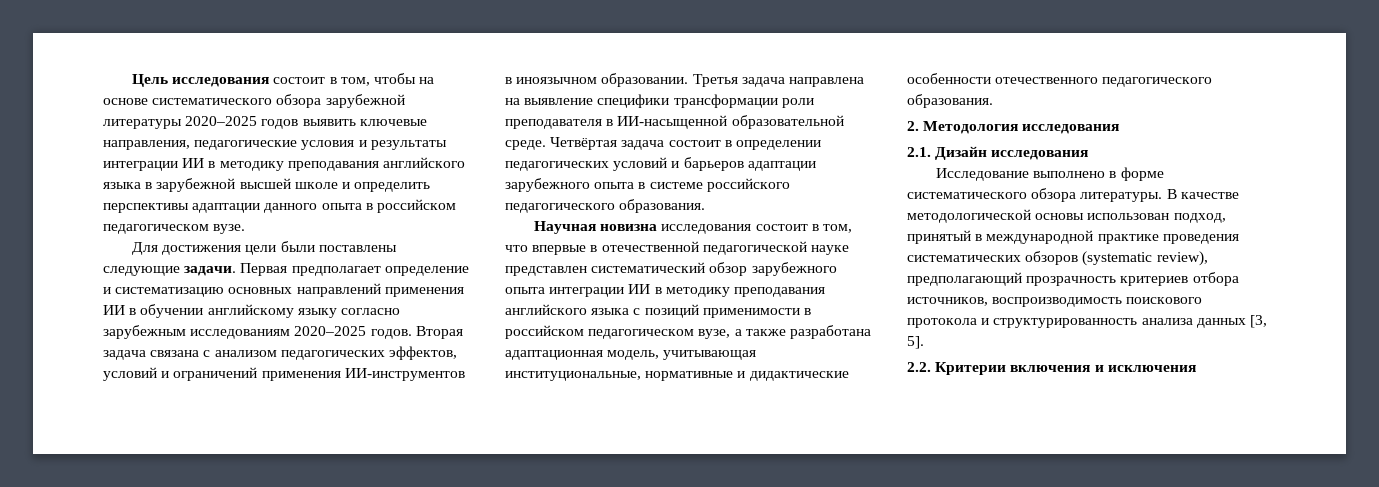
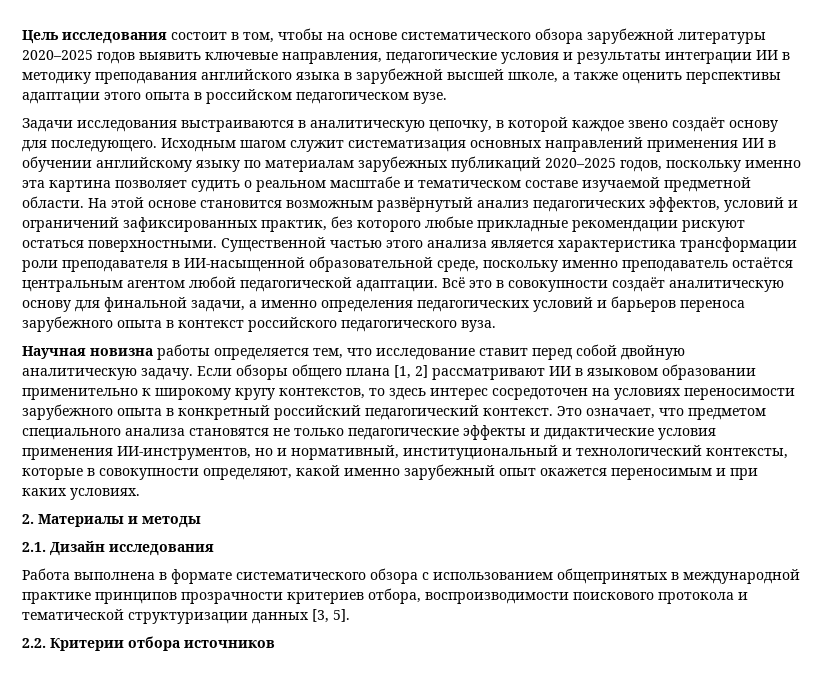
[294,182,431,192] школе и определить -> [508,72,682,84] школе, а также оценить
[264,203,318,213] данного -> [104,92,141,100] этого
[132,241,397,255] [103,263,469,276] [103,287,225,297] Для достижения цели были поставлены следующие задачи. Первая предполагает определение и систематизацию -> [22,117,778,132] [22,138,466,152] Задачи исследования выстраиваются в аналитическую цепочку, в которой каждое звено создаёт основу для последующего. Исходным шагом служит систематизация
[340,308,400,315] [103,325,463,339] [103,350,277,360] согласно зарубежным исследованиям 2020–2025 годов. Вторая задача связана с анализом -> [244,156,801,172] [22,176,751,192] [22,196,529,212] по материалам зарубежных публикаций 2020–2025 годов, поскольку именно эта картина позволяет судить о реальном масштабе и тематическом составе изучаемой предметной области. На этой основе становится возможным развёрнутый анализ
[261,368,465,381] [505,73,864,87] [505,94,670,108] применения ИИ-инструментов в иноязычном образовании. Третья задача направлена на выявление специфики -> [123,216,745,232] [22,237,676,252] зафиксированных практик, без которого любые прикладные рекомендации рискуют остаться поверхностными. Существенной частью этого анализа является характеристика
[505,137,821,150] среде. Четвёртая задача состоит в определении -> [437,257,793,272] [22,276,784,292] [22,297,413,312] среде, поскольку именно преподаватель остаётся центральным агентом любой педагогической адаптации. Всё это в совокупности создаёт аналитическую основу для финальной задачи, а именно определения
[747,161,816,171] [505,178,703,192] адаптации зарубежного опыта в системе -> [680,300,745,312] [22,316,244,332] переноса зарубежного опыта в контекст
[619,199,706,213] образования. -> [461,320,496,332] вуза.
[661,224,852,234] [505,241,849,255] [505,262,837,276] [505,284,825,297] [505,304,811,318] [505,325,871,339] [505,350,757,360] [505,371,849,381] [907,73,1213,87] [907,94,993,108] [907,121,1120,134] [907,146,1089,160] [936,167,1164,181] [907,188,1239,202] [907,209,1226,223] [907,230,1239,244] [907,251,1208,266] [907,272,1239,286] [907,297,1123,307] исследования состоит в том, что впервые в отечественной педагогической науке представлен систематический обзор зарубежного опыта интеграции ИИ в методику преподавания английского языка с позиций применимости в российском педагогическом вузе, а также разработана адаптационная модель, учитывающая институциональные, нормативные и дидактические особенности отечественного педагогического образования. // 2. Методология исследования // 2.1. Дизайн исследования // Исследование выполнено в форме систематического обзора литературы. В качестве методологической основы использован подход, принятый в международной практике проведения систематических обзоров (systematic review), предполагающий прозрачность критериев отбора источников, воспроизводимость -> [157,344,685,360] [22,364,756,380] [22,388,795,400] [22,404,766,420] [22,425,716,440] [22,445,788,460] [22,464,758,480] [22,488,140,500] [22,514,201,528] [22,541,214,556] [22,568,800,584] [22,588,569,604] работы определяется тем, что исследование ставит перед собой двойную аналитическую задачу. Если обзоры общего плана [1, 2] рассматривают ИИ в языковом образовании применительно к широкому кругу контекстов, то здесь интерес сосредоточен на условиях переносимости зарубежного опыта в конкретный российский педагогический контекст. Это означает, что предметом специального анализа становятся не только педагогические эффекты и дидактические условия применения ИИ-инструментов, но и нормативный, институциональный и технологический контексты, которые в совокупности определяют, какой именно зарубежный опыт окажется переносимым и при каких условиях. // 2. Материалы и методы // 2.1. Дизайн исследования // Работа выполнена в формате систематического обзора с использованием общепринятых в международной практике принципов прозрачности критериев отбора, воспроизводимости
[993,318,1193,328] структурированность анализа -> [22,609,248,624] тематической структуризации
[1010,365,1196,372] включения и исключения -> [128,636,275,651] отбора источников

